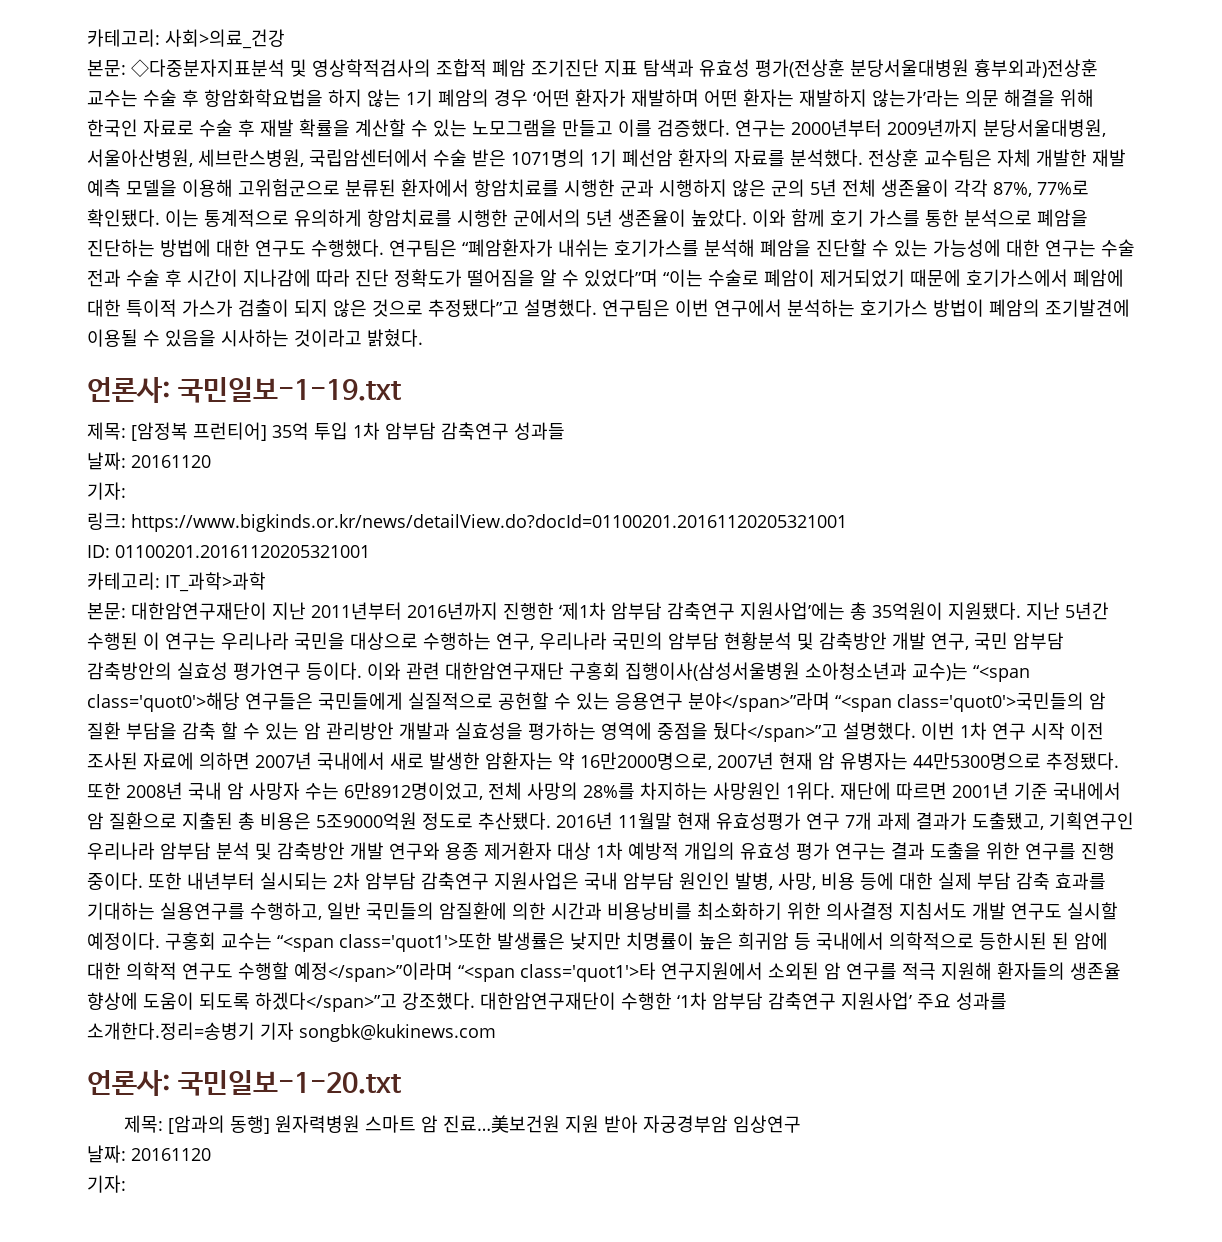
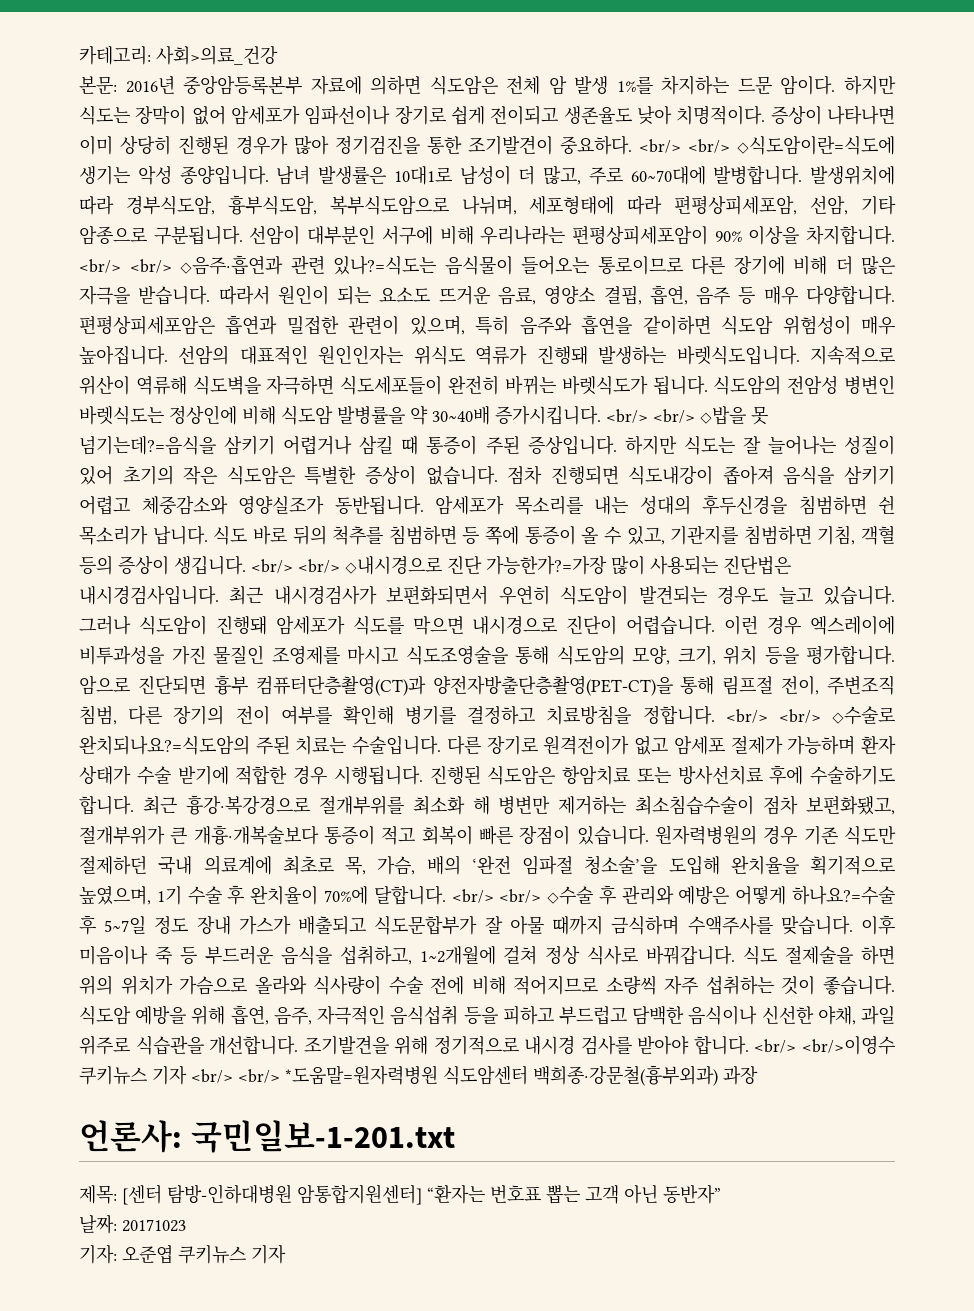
[131,59,1098,78] [87,89,1094,107] [87,119,1106,137] [87,149,1126,167] [87,179,1089,197] [87,209,1088,227] [87,239,1135,257] [87,269,1124,287] [87,299,1130,317] [87,329,423,347] [87,377,401,403] [87,422,565,441] [87,452,211,470] [87,482,126,500] [87,512,847,532] [87,545,370,558] [87,572,266,592] [87,602,1109,620] [87,632,1064,650] [87,662,1030,682] [87,692,1106,712] [87,722,1104,742] [87,752,1119,770] [87,782,1121,800] [87,812,1134,830] [87,842,1115,860] [87,872,1106,890] [87,902,1118,920] [87,932,1108,952] [87,962,1121,982] [87,992,1007,1012] [87,1022,496,1042] [87,1070,401,1096] [124,1115,802,1134] [87,1145,211,1163] [87,1175,126,1193] ◇다중분자지표분석 및 영상학적검사의 조합적 폐암 조기진단 지표 탐색과 유효성 평가(전상훈 분당서울대병원 흉부외과)전상훈 교수는 수술 후 항암화학요법을 하지 않는 1기 폐암의 경우 ‘어떤 환자가 재발하며 어떤 환자는 재발하지 않는가’라는 의문 해결을 위해 한국인 자료로 수술 후 재발 확률을 계산할 수 있는 노모그램을 만들고 이를 검증했다. 연구는 2000년부터 2009년까지 분당서울대병원, 서울아산병원, 세브란스병원, 국립암센터에서 수술 받은 1071명의 1기 폐선암 환자의 자료를 분석했다. 전상훈 교수팀은 자체 개발한 재발 예측 모델을 이용해 고위험군으로 분류된 환자에서 항암치료를 시행한 군과 시행하지 않은 군의 5년 전체 생존율이 각각 87%, 77%로 확인됐다. 이는 통계적으로 유의하게 항암치료를 시행한 군에서의 5년 생존율이 높았다. 이와 함께 호기 가스를 통한 분석으로 폐암을 진단하는 방법에 대한 연구도 수행했다. 연구팀은 “폐암환자가 내쉬는 호기가스를 분석해 폐암을 진단할 수 있는 가능성에 대한 연구는 수술 전과 수술 후 시간이 지나감에 따라 진단 정확도가 떨어짐을 알 수 있었다”며 “이는 수술로 폐암이 제거되었기 때문에 호기가스에서 폐암에 대한 특이적 가스가 검출이 되지 않은 것으로 추정됐다”고 설명했다. 연구팀은 이번 연구에서 분석하는 호기가스 방법이 폐암의 조기발견에 이용될 수 있음을 시사하는 것이라고 밝혔다. // 언론사: 국민일보-1-19.txt // 제목: [암정복 프런티어] 35억 투입 1차 암부담 감축연구 성과들 // 날짜: 20161120 // 기자: // 링크: https://www.bigkinds.or.kr/news/detailView.do?docId=01100201.20161120205321001 // ID: 01100201.20161120205321001 // 카테고리: IT_과학>과학 // 본문: 대한암연구재단이 지난 2011년부터 2016년까지 진행한 ‘제1차 암부담 감축연구 지원사업’에는 총 35억원이 지원됐다. 지난 5년간 수행된 이 연구는 우리나라 국민을 대상으로 수행하는 연구, 우리나라 국민의 암부담 현황분석 및 감축방안 개발 연구, 국민 암부담 감축방안의 실효성 평가연구 등이다. 이와 관련 대한암연구재단 구홍회 집행이사(삼성서울병원 소아청소년과 교수)는 “<span class='quot0'>해당 연구들은 국민들에게 실질적으로 공헌할 수 있는 응용연구 분야</span>”라며 “<span class='quot0'>국민들의 암 질환 부담을 감축 할 수 있는 암 관리방안 개발과 실효성을 평가하는 영역에 중점을 뒀다</span>”고 설명했다. 이번 1차 연구 시작 이전 조사된 자료에 의하면 2007년 국내에서 새로 발생한 암환자는 약 16만2000명으로, 2007년 현재 암 유병자는 44만5300명으로 추정됐다. 또한 2008년 국내 암 사망자 수는 6만8912명이었고, 전체 사망의 28%를 차지하는 사망원인 1위다. 재단에 따르면 2001년 기준 국내에서 암 질환으로 지출된 총 비용은 5조9000억원 정도로 추산됐다. 2016년 11월말 현재 유효성평가 연구 7개 과제 결과가 도출됐고, 기획연구인 우리나라 암부담 분석 및 감축방안 개발 연구와 용종 제거환자 대상 1차 예방적 개입의 유효성 평가 연구는 결과 도출을 위한 연구를 진행 중이다. 또한 내년부터 실시되는 2차 암부담 감축연구 지원사업은 국내 암부담 원인인 발병, 사망, 비용 등에 대한 실제 부담 감축 효과를 기대하는 실용연구를 수행하고, 일반 국민들의 암질환에 의한 시간과 비용낭비를 최소화하기 위한 의사결정 지침서도 개발 연구도 실시할 예정이다. 구홍회 교수는 “<span class='quot1'>또한 발생률은 낮지만 치명률이 높은 희귀암 등 국내에서 의학적으로 등한시된 된 암에 대한 의학적 연구도 수행할 예정</span>”이라며 “<span class='quot1'>타 연구지원에서 소외된 암 연구를 적극 지원해 환자들의 생존율 향상에 도움이 되도록 하겠다</span>”고 강조했다. 대한암연구재단이 수행한 ‘1차 암부담 감축연구 지원사업’ 주요 성과를 소개한다.정리=송병기 기자 songbk@kukinews.com // 언론사: 국민일보-1-20.txt // 제목: [암과의 동행] 원자력병원 스마트 암 진료…美보건원 지원 받아 자궁경부암 임상연구 // 날짜: 20161120 // 기자: -> [125,75,897,95] [79,105,896,125] [79,135,895,155] [79,165,895,185] [79,195,897,215] [79,225,895,245] [79,255,895,275] [79,285,896,305] [79,315,895,335] [79,345,896,365] [79,375,896,395] [79,405,768,425] [79,435,896,455] [79,465,896,485] [79,495,895,515] [79,525,895,545] [79,555,791,575] [79,585,896,605] [79,615,895,635] [79,645,895,665] [79,675,895,696] [79,705,895,725] [79,735,897,755] [79,765,895,785] [79,795,895,815] [79,825,896,845] [79,855,895,875] [79,885,896,905] [79,915,896,935] [79,945,895,965] [79,975,896,995] [79,1005,895,1025] [79,1035,895,1055] [79,1065,758,1086] [79,1120,455,1153] [79,1184,721,1205] [79,1215,186,1234] [79,1244,286,1264] 2016년 중앙암등록본부 자료에 의하면 식도암은 전체 암 발생 1%를 차지하는 드문 암이다. 하지만 식도는 장막이 없어 암세포가 임파선이나 장기로 쉽게 전이되고 생존율도 낮아 치명적이다. 증상이 나타나면 이미 상당히 진행된 경우가 많아 정기검진을 통한 조기발견이 중요하다. <br/> <br/> ◇식도암이란=식도에 생기는 악성 종양입니다. 남녀 발생률은 10대1로 남성이 더 많고, 주로 60∼70대에 발병합니다. 발생위치에 따라 경부식도암, 흉부식도암, 복부식도암으로 나뉘며, 세포형태에 따라 편평상피세포암, 선암, 기타 암종으로 구분됩니다. 선암이 대부분인 서구에 비해 우리나라는 편평상피세포암이 90% 이상을 차지합니다. <br/> <br/> ◇음주·흡연과 관련 있나?=식도는 음식물이 들어오는 통로이므로 다른 장기에 비해 더 많은 자극을 받습니다. 따라서 원인이 되는 요소도 뜨거운 음료, 영양소 결핍, 흡연, 음주 등 매우 다양합니다. 편평상피세포암은 흡연과 밀접한 관련이 있으며, 특히 음주와 흡연을 같이하면 식도암 위험성이 매우 높아집니다. 선암의 대표적인 원인인자는 위식도 역류가 진행돼 발생하는 바렛식도입니다. 지속적으로 위산이 역류해 식도벽을 자극하면 식도세포들이 완전히 바뀌는 바렛식도가 됩니다. 식도암의 전암성 병변인 바렛식도는 정상인에 비해 식도암 발병률을 약 30∼40배 증가시킵니다. <br/> <br/> ◇밥을 못 넘기는데?=음식을 삼키기 어렵거나 삼킬 때 통증이 주된 증상입니다. 하지만 식도는 잘 늘어나는 성질이 있어 초기의 작은 식도암은 특별한 증상이 없습니다. 점차 진행되면 식도내강이 좁아져 음식을 삼키기 어렵고 체중감소와 영양실조가 동반됩니다. 암세포가 목소리를 내는 성대의 후두신경을 침범하면 쉰 목소리가 납니다. 식도 바로 뒤의 척추를 침범하면 등 쪽에 통증이 올 수 있고, 기관지를 침범하면 기침, 객혈 등의 증상이 생깁니다. <br/> <br/> ◇내시경으로 진단 가능한가?=가장 많이 사용되는 진단법은 내시경검사입니다. 최근 내시경검사가 보편화되면서 우연히 식도암이 발견되는 경우도 늘고 있습니다. 그러나 식도암이 진행돼 암세포가 식도를 막으면 내시경으로 진단이 어렵습니다. 이런 경우 엑스레이에 비투과성을 가진 물질인 조영제를 마시고 식도조영술을 통해 식도암의 모양, 크기, 위치 등을 평가합니다. 암으로 진단되면 흉부 컴퓨터단층촬영(CT)과 양전자방출단층촬영(PET-CT)을 통해 림프절 전이, 주변조직 침범, 다른 장기의 전이 여부를 확인해 병기를 결정하고 치료방침을 정합니다. <br/> <br/> ◇수술로 완치되나요?=식도암의 주된 치료는 수술입니다. 다른 장기로 원격전이가 없고 암세포 절제가 가능하며 환자 상태가 수술 받기에 적합한 경우 시행됩니다. 진행된 식도암은 항암치료 또는 방사선치료 후에 수술하기도 합니다. 최근 흉강·복강경으로 절개부위를 최소화 해 병변만 제거하는 최소침습수술이 점차 보편화됐고, 절개부위가 큰 개흉·개복술보다 통증이 적고 회복이 빠른 장점이 있습니다. 원자력병원의 경우 기존 식도만 절제하던 국내 의료계에 최초로 목, 가슴, 배의 ‘완전 임파절 청소술’을 도입해 완치율을 획기적으로 높였으며, 1기 수술 후 완치율이 70%에 달합니다. <br/> <br/> ◇수술 후 관리와 예방은 어떻게 하나요?=수술 후 5∼7일 정도 장내 가스가 배출되고 식도문합부가 잘 아물 때까지 금식하며 수액주사를 맞습니다. 이후 미음이나 죽 등 부드러운 음식을 섭취하고, 1∼2개월에 걸쳐 정상 식사로 바꿔갑니다. 식도 절제술을 하면 위의 위치가 가슴으로 올라와 식사량이 수술 전에 비해 적어지므로 소량씩 자주 섭취하는 것이 좋습니다. 식도암 예방을 위해 흡연, 음주, 자극적인 음식섭취 등을 피하고 부드럽고 담백한 음식이나 신선한 야채, 과일 위주로 식습관을 개선합니다. 조기발견을 위해 정기적으로 내시경 검사를 받아야 합니다. <br/> <br/>이영수 쿠키뉴스 기자 <br/> <br/> *도움말=원자력병원 식도암센터 백희종·강문철(흉부외과) 과장 // 언론사: 국민일보-1-201.txt // 제목: [센터 탐방-인하대병원 암통합지원센터] “환자는 번호표 뽑는 고객 아닌 동반자” // 날짜: 20171023 // 기자: 오준엽 쿠키뉴스 기자

